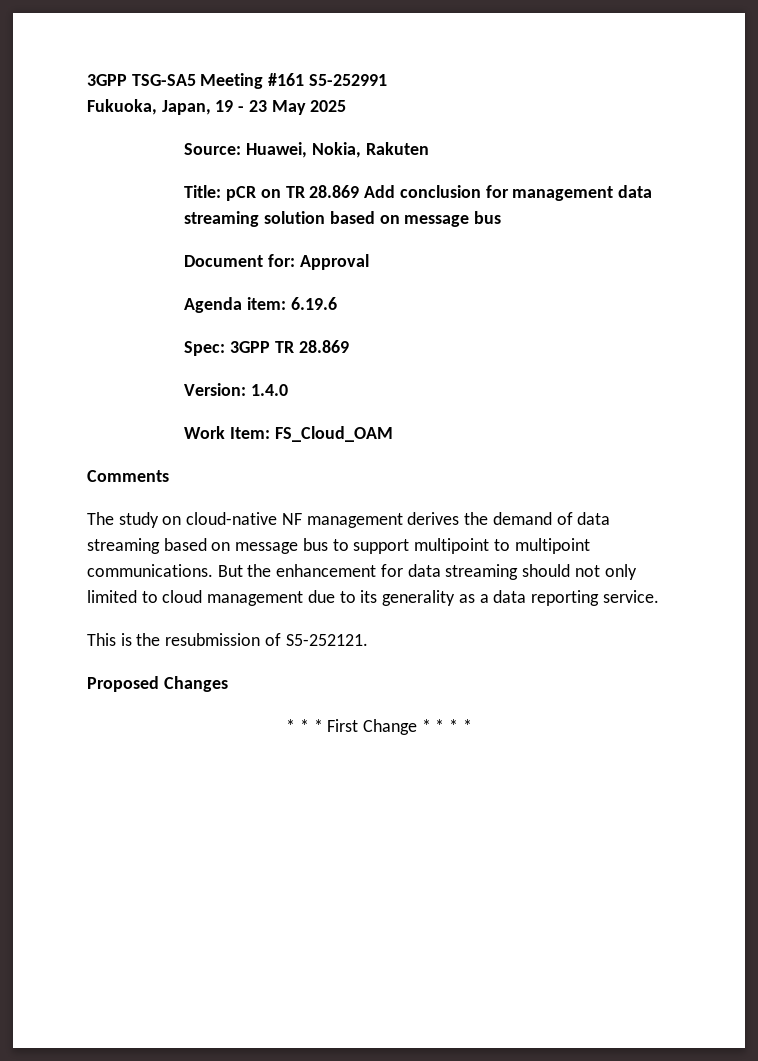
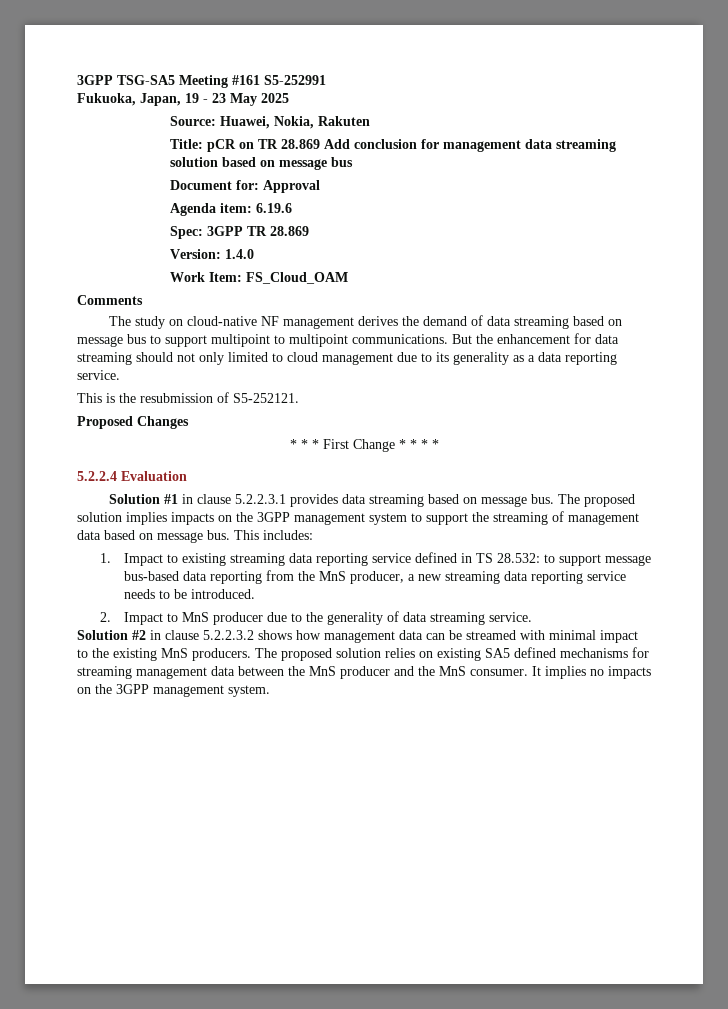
(472, 725) none -> [77,471,187,481] [108,494,635,507] [77,511,639,525] [77,530,313,543] [100,552,651,566] [123,570,626,584] [123,589,255,599] [100,611,532,625] [77,630,638,643] [77,647,649,661] [77,666,651,679] [77,684,270,697] // 5.2.2.4 Evaluation // Solution #1 in clause 5.2.2.3.1 provides data streaming based on message bus. The proposed solution implies impacts on the 3GPP management system to support the streaming of management data based on message bus. This includes: // 1. Impact to existing streaming data reporting service defined in TS 28.532: to support message bus-based data reporting from the MnS producer, a new streaming data reporting service needs to be introduced. // 2. Impact to MnS producer due to the generality of data streaming service. // Solution #2 in clause 5.2.2.3.2 shows how management data can be streamed with minimal impact to the existing MnS producers. The proposed solution relies on existing SA5 defined mechanisms for streaming management data between the MnS producer and the MnS consumer. It implies no impacts on the 3GPP management system.

